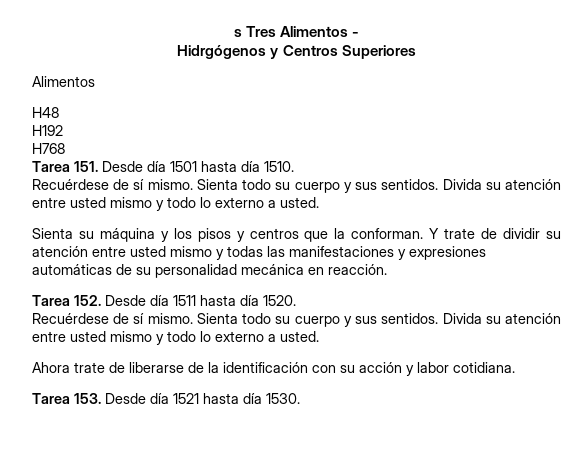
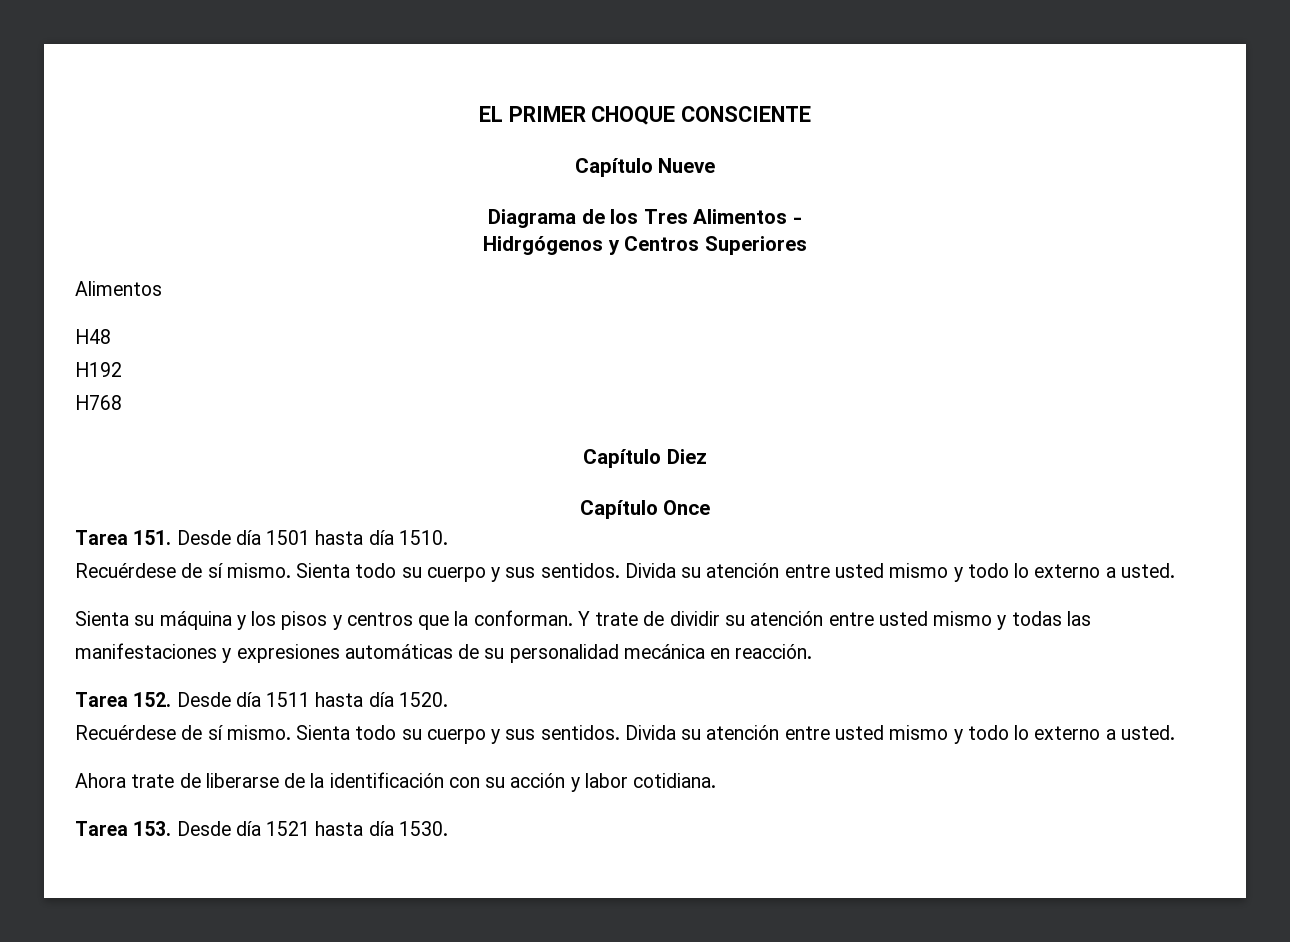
[233,29,242,37] s -> [478,106,812,125] [574,158,716,177] [488,209,639,228] EL PRIMER CHOQUE CONSCIENTE // Capítulo Nueve // Diagrama de los
(65, 148) none -> [583,449,707,468] [579,500,711,519] // Capítulo Diez // Capítulo Once

